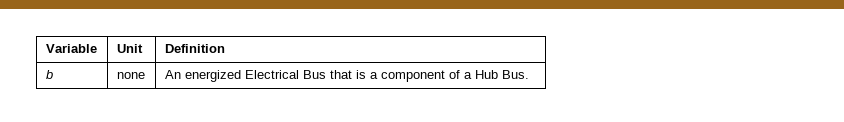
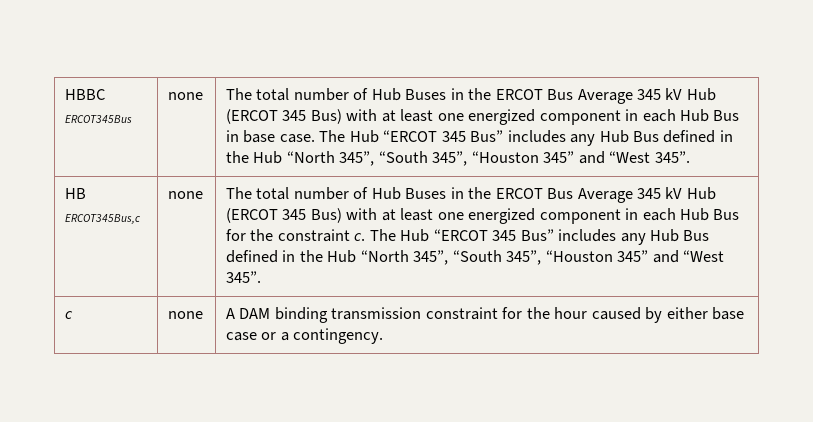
[45,44,97,53] [116,44,143,53] [164,44,225,53] [45,70,53,79] [116,72,145,79] [164,70,529,82] Variable | Unit | Definition // b | none | An energized Electrical Bus that is a component of a Hub Bus. -> [64,89,105,100] [64,115,132,123] [167,92,203,100] [225,88,716,104] [225,109,740,125] [225,130,733,146] [225,151,690,166] [64,188,86,199] [64,214,140,224] [167,191,203,199] [225,187,716,203] [225,208,740,224] [225,229,710,245] [225,250,724,265] [225,271,261,283] [64,311,73,319] [167,311,203,319] [225,307,744,323] [225,328,384,344] HBBC ERCOT345Bus | none | The total number of Hub Buses in the ERCOT Bus Average 345 kV Hub (ERCOT 345 Bus) with at least one energized component in each Hub Bus in base case. The Hub “ERCOT 345 Bus” includes any Hub Bus defined in the Hub “North 345”, “South 345”, “Houston 345” and “West 345”. // HB ERCOT345Bus,c | none | The total number of Hub Buses in the ERCOT Bus Average 345 kV Hub (ERCOT 345 Bus) with at least one energized component in each Hub Bus for the constraint c. The Hub “ERCOT 345 Bus” includes any Hub Bus defined in the Hub “North 345”, “South 345”, “Houston 345” and “West 345”. // c | none | A DAM binding transmission constraint for the hour caused by either base case or a contingency.

